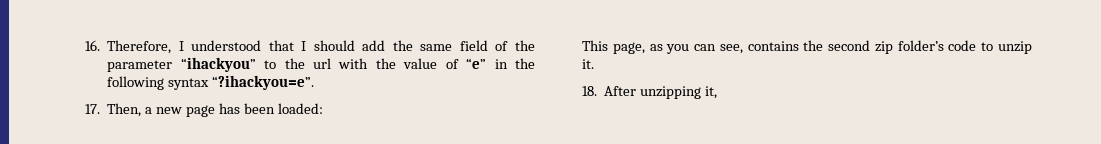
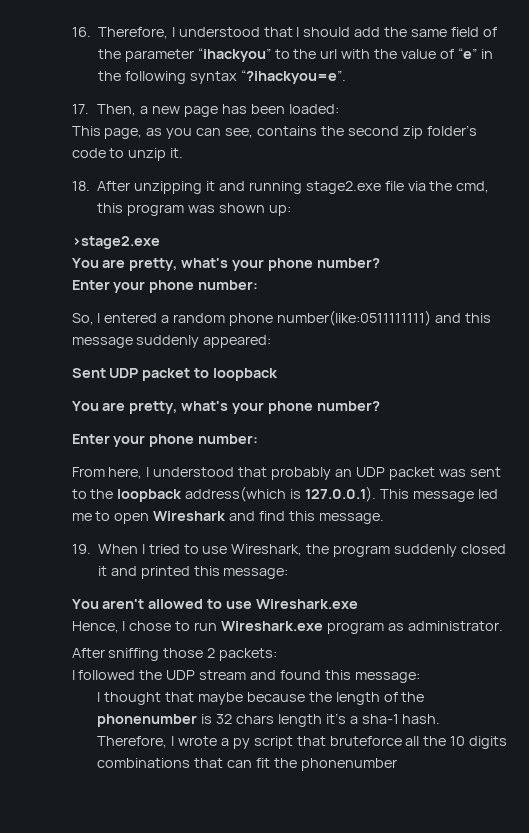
[705,86,718,99] it, -> [205,181,490,194] [97,203,291,216] [71,236,160,249] [71,258,381,271] [71,280,259,293] [71,310,491,326] [71,335,272,348] [71,368,279,381] [71,401,381,414] [71,434,259,447] [71,467,501,480] [71,486,498,502] [71,511,384,524] [71,544,507,557] [97,566,289,579] [71,599,359,609] [71,621,503,634] [71,648,278,661] [71,670,420,683] [97,692,425,705] [97,713,441,727] [97,736,508,749] [97,758,397,771] it and running stage2.exe file via the cmd, this program was shown up: // >stage2.exe // You are pretty, what's your phone number? // Enter your phone number: // So, I entered a random phone number(like:0511111111) and this message suddenly appeared: // Sent UDP packet to loopback // You are pretty, what's your phone number? // Enter your phone number: // From here, I understood that probably an UDP packet was sent to the loopback address(which is 127.0.0.1). This message led me to open Wireshark and find this message. // 19. When I tried to use Wireshark, the program suddenly closed it and printed this message: // You aren't allowed to use Wireshark.exe // Hence, I chose to run Wireshark.exe program as administrator. // After sniffing those 2 packets: // I followed the UDP stream and found this message: // I thought that maybe because the length of the phonenumber is 32 chars length it’s a sha-1 hash. Therefore, I wrote a py script that bruteforce all the 10 digits combinations that can fit the phonenumber

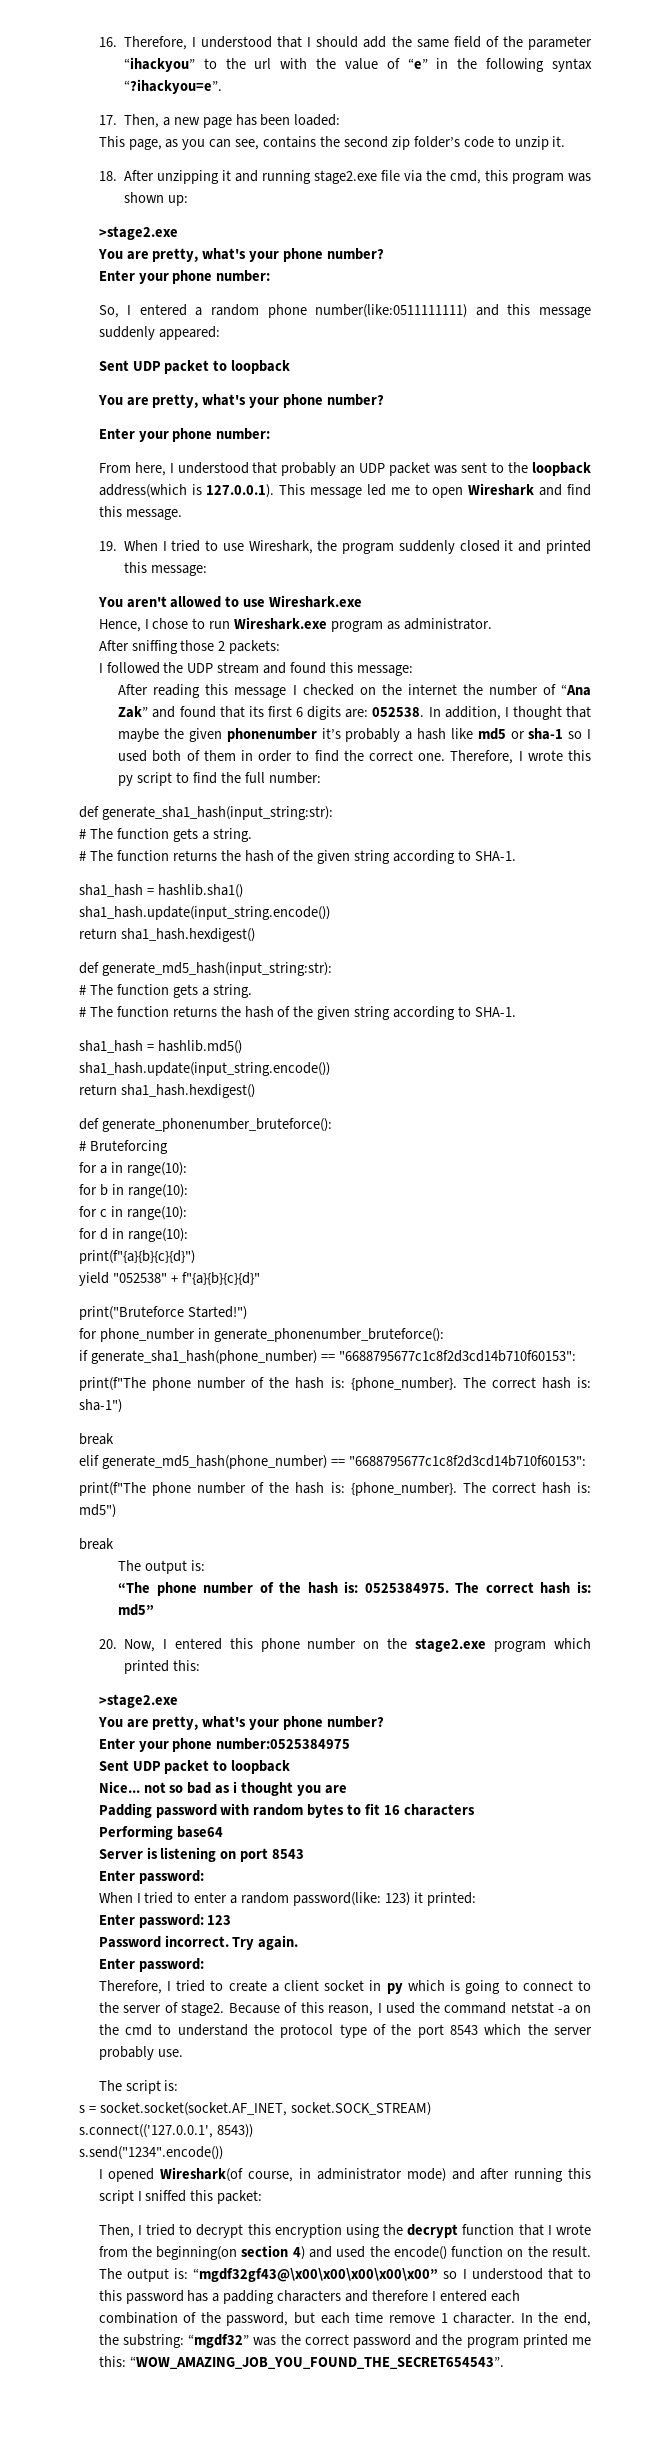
[97,692,425,705] [97,713,441,727] I thought that maybe because the length of the phonenumber is 32 chars length it’s a sha-1 hash. -> [118,684,591,698] [118,706,591,720] [118,728,592,742] [118,750,446,762] After reading this message I checked on the internet the number of “Ana Zak” and found that its first 6 digits are: 052538. In addition, I thought that maybe the given phonenumber it’s probably a hash like md5 or sha-1 so I used both of them in order to find the correct one.
[220,738,229,746] a -> [567,750,591,761] this
[296,736,508,749] [97,758,397,771] that bruteforce all the 10 digits combinations that can fit the phonenumber -> [176,772,321,784] [79,806,333,820] [79,828,252,842] [79,850,516,864] [79,884,243,898] [79,906,330,920] [79,928,255,942] [79,962,332,976] [79,984,252,998] [79,1006,516,1020] [79,1040,242,1054] [79,1062,330,1076] [79,1084,255,1098] [79,1118,332,1132] [79,1140,168,1154] [79,1162,187,1176] [79,1184,188,1198] [79,1206,187,1220] [79,1228,188,1242] [79,1250,195,1264] [79,1272,260,1286] [79,1306,247,1320] [79,1328,444,1342] [79,1350,576,1364] [79,1377,591,1391] [79,1399,122,1413] [79,1433,114,1445] [79,1455,586,1469] [79,1482,591,1496] [79,1504,116,1518] [79,1538,114,1550] [118,1560,206,1574] [118,1581,591,1596] [118,1604,155,1616] [98,1638,591,1652] [123,1660,200,1674] [98,1694,178,1708] [97,1716,385,1730] [98,1738,351,1752] [98,1760,291,1774] [98,1781,347,1796] [98,1803,475,1818] [98,1825,223,1840] [98,1847,305,1862] [98,1870,204,1884] [98,1892,476,1906] [98,1914,232,1928] [98,1935,299,1950] [98,1958,204,1972] [98,1980,591,1994] [98,2002,591,2016] [98,2024,592,2038] [98,2046,183,2060] [98,2080,179,2094] [79,2102,431,2116] [79,2124,253,2138] [79,2146,223,2160] [98,2167,592,2182] [98,2190,263,2204] [98,2224,592,2238] [98,2245,591,2260] [98,2268,592,2282] [98,2290,520,2304] [98,2312,592,2326] [98,2334,591,2348] [98,2356,504,2369] to find the full number: // def generate_sha1_hash(input_string:str): // # The function gets a string. // # The function returns the hash of the given string according to SHA-1. // sha1_hash = hashlib.sha1() // sha1_hash.update(input_string.encode()) // return sha1_hash.hexdigest() // def generate_md5_hash(input_string:str): // # The function gets a string. // # The function returns the hash of the given string according to SHA-1. // sha1_hash = hashlib.md5() // sha1_hash.update(input_string.encode()) // return sha1_hash.hexdigest() // def generate_phonenumber_bruteforce(): // # Bruteforcing // for a in range(10): // for b in range(10): // for c in range(10): // for d in range(10): // print(f"{a}{b}{c}{d}") // yield "052538" + f"{a}{b}{c}{d}" // print("Bruteforce Started!") // for phone_number in generate_phonenumber_bruteforce(): // if generate_sha1_hash(phone_number) == "6688795677c1c8f2d3cd14b710f60153": // print(f"The phone number of the hash is: {phone_number}. The correct hash is: sha-1") // break // elif generate_md5_hash(phone_number) == "6688795677c1c8f2d3cd14b710f60153": // print(f"The phone number of the hash is: {phone_number}. The correct hash is: md5") // break // The output is: // “The phone number of the hash is: 0525384975. The correct hash is: md5” // 20. Now, I entered this phone number on the stage2.exe program which printed this: // >stage2.exe // You are pretty, what's your phone number? // Enter your phone number:0525384975 // Sent UDP packet to loopback // Nice... not so bad as i thought you are // Padding password with random bytes to fit 16 characters // Performing base64 // Server is listening on port 8543 // Enter password: // When I tried to enter a random password(like: 123) it printed: // Enter password: 123 // Password incorrect. Try again. // Enter password: // Therefore, I tried to create a client socket in py which is going to connect to the server of stage2. Because of this reason, I used the command netstat -a on the cmd to understand the protocol type of the port 8543 which the server probably use. // The script is: // s = socket.socket(socket.AF_INET, socket.SOCK_STREAM) // s.connect(('127.0.0.1', 8543)) // s.send("1234".encode()) // I opened Wireshark(of course, in administrator mode) and after running this script I sniffed this packet: // Then, I tried to decrypt this encryption using the decrypt function that I wrote from the beginning(on section 4) and used the encode() function on the result. The output is: “mgdf32gf43@\x00\x00\x00\x00\x00” so I understood that to this password has a padding characters and therefore I entered each combination of the password, but each time remove 1 character. In the end, the substring: “mgdf32” was the correct password and the program printed me this: “WOW_AMAZING_JOB_YOU_FOUND_THE_SECRET654543”.

